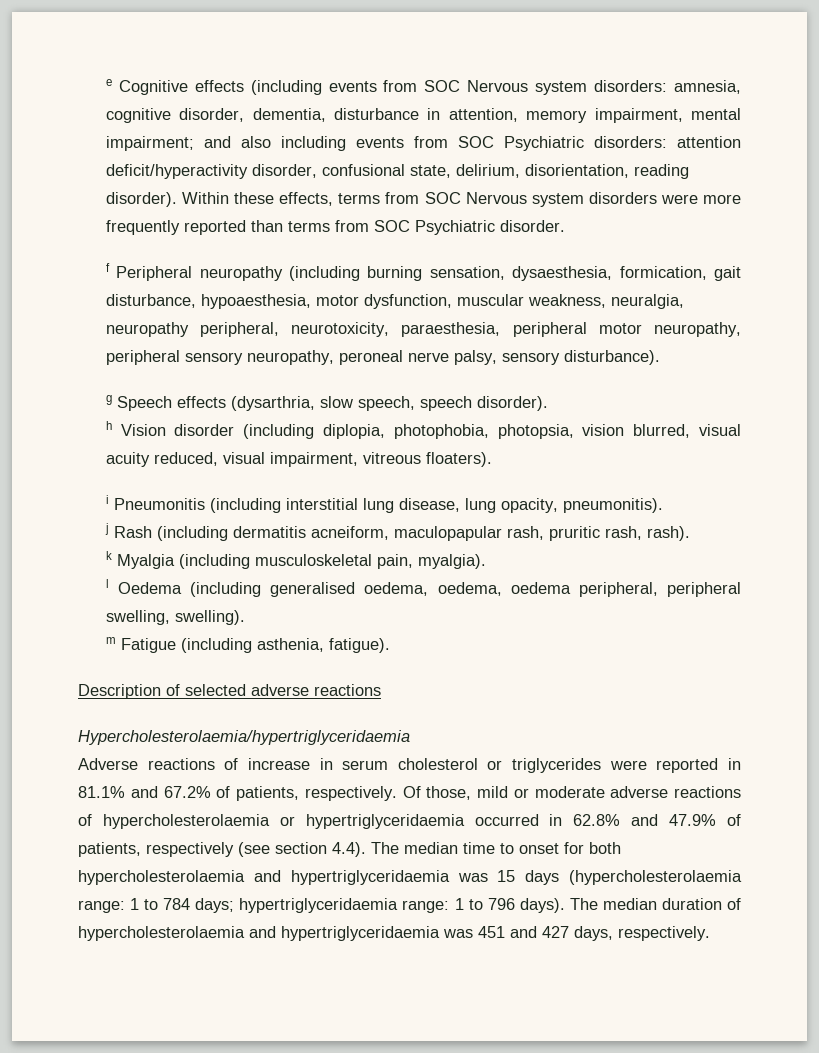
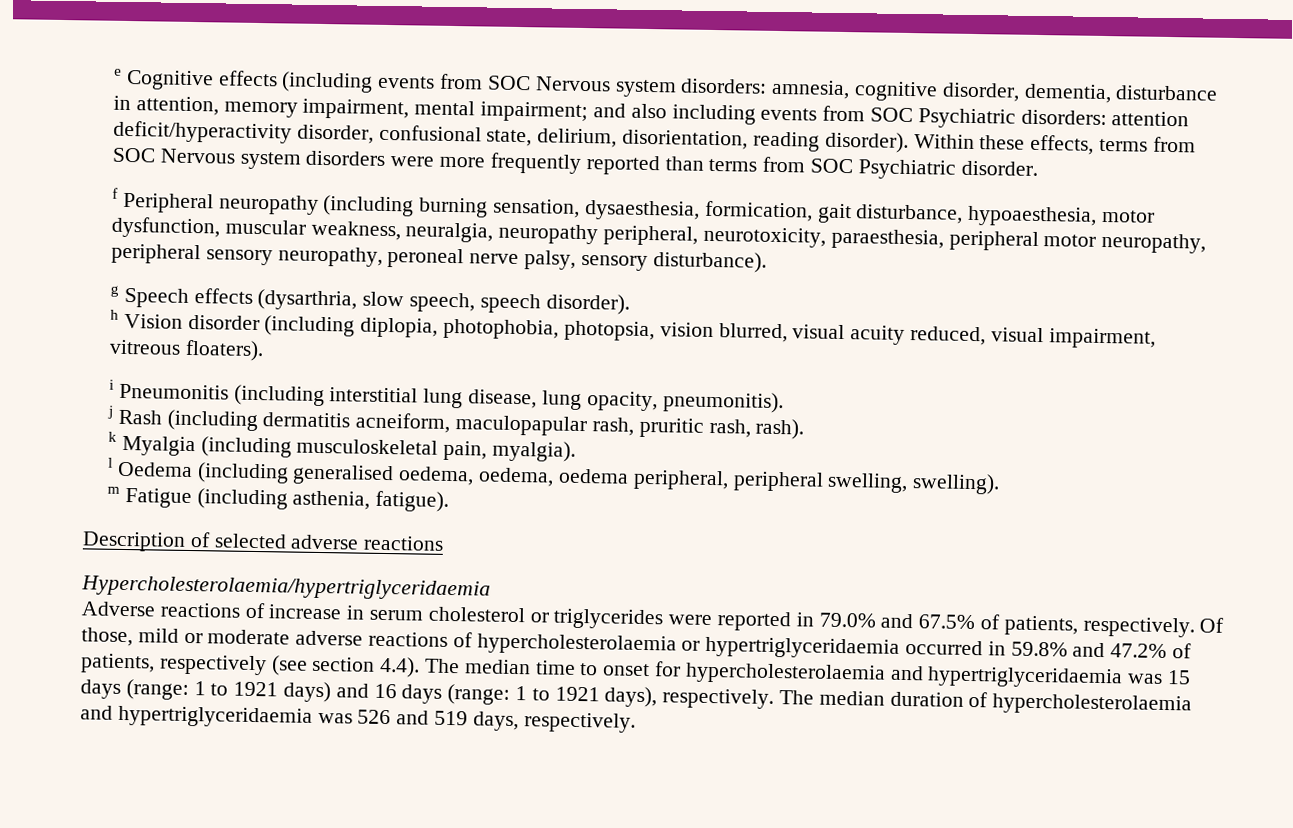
[78,786,211,798] 81.1% and 67.2% -> [818,612,976,630] 79.0% and 67.5%
[573,814,717,826] 62.8% and 47.9% -> [1010,641,1168,659] 59.8% and 47.2%
[589,842,621,854] both -> (682, 669) none
[569,870,742,885] [78,898,565,913] (hypercholesterolaemia range: 1 to 784 days; hypertriglyceridaemia range: 1 to 796 days). -> [125,679,775,710] (range: 1 to 1921 days) and 16 days (range: 1 to 1921 days), respectively.
[478,926,569,938] 451 and 427 -> [357,709,469,726] 526 and 519

